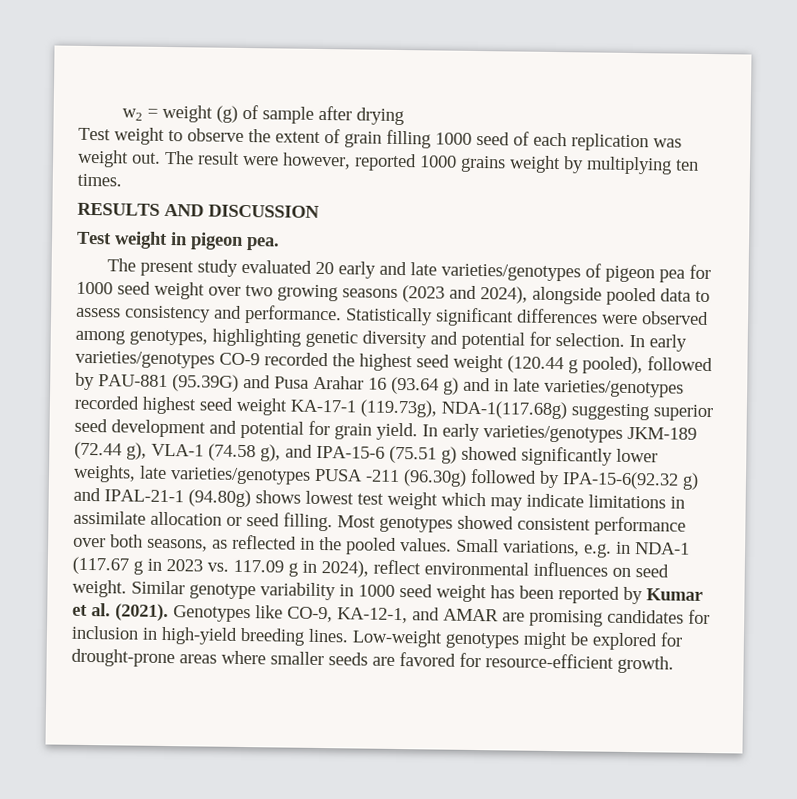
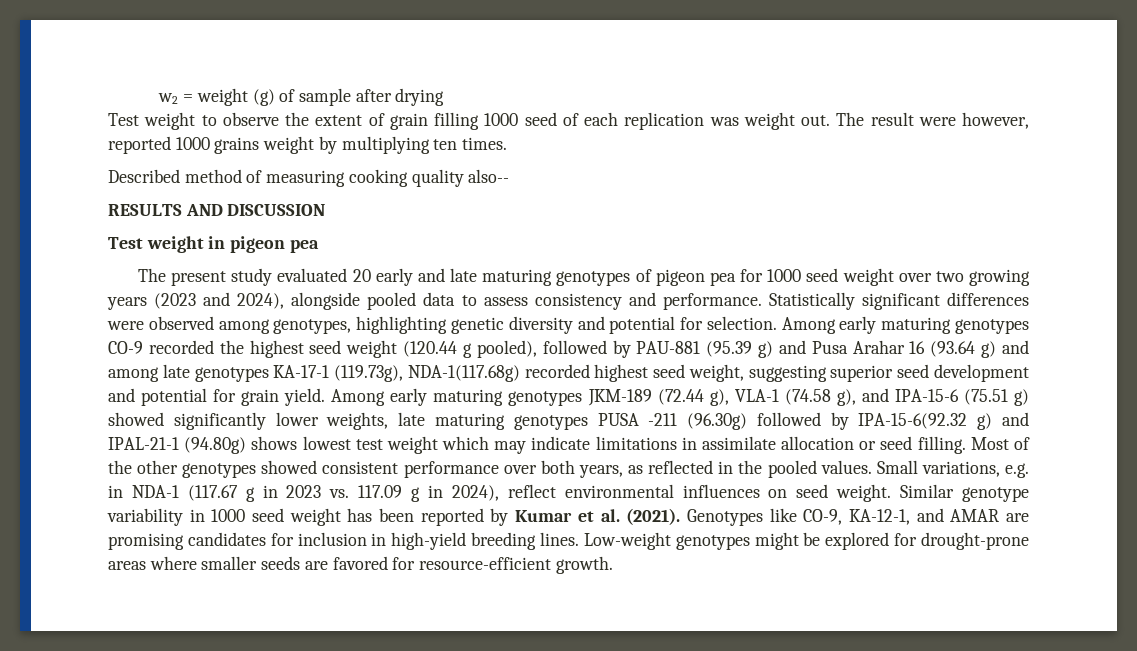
(122, 180) none -> [108,169,510,187] // Described method of measuring cooking quality also--
[246,237,280,251] pea. -> [289,240,319,253] pea
[440,263,581,282] varieties/genotypes -> [482,269,631,286] maturing genotypes
[342,288,398,298] seasons -> [107,297,147,310] years
[629,334,687,352] [75,350,215,369] In early varieties/genotypes -> [781,316,1030,334] Among early maturing genotypes
[172,374,239,392] (95.39G) -> [706,341,774,358] (95.39 g)
[494,378,684,398] [74,395,567,420] in late varieties/genotypes recorded highest seed weight KA-17-1 (119.73g), NDA-1(117.68g) -> [108,364,744,382] among late genotypes KA-17-1 (119.73g), NDA-1(117.68g) recorded highest seed weight,
[422,423,623,443] In early varieties/genotypes -> [331,388,583,406] Among early maturing genotypes
[170,467,311,485] varieties/genotypes -> [434,413,588,430] maturing genotypes
(376, 521) none -> [1013,437,1030,450] [108,460,179,474] of the other
[147,538,208,552] seasons, -> [578,465,623,478] years,

